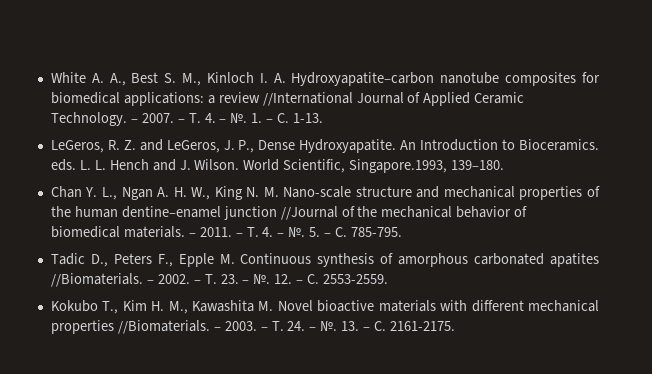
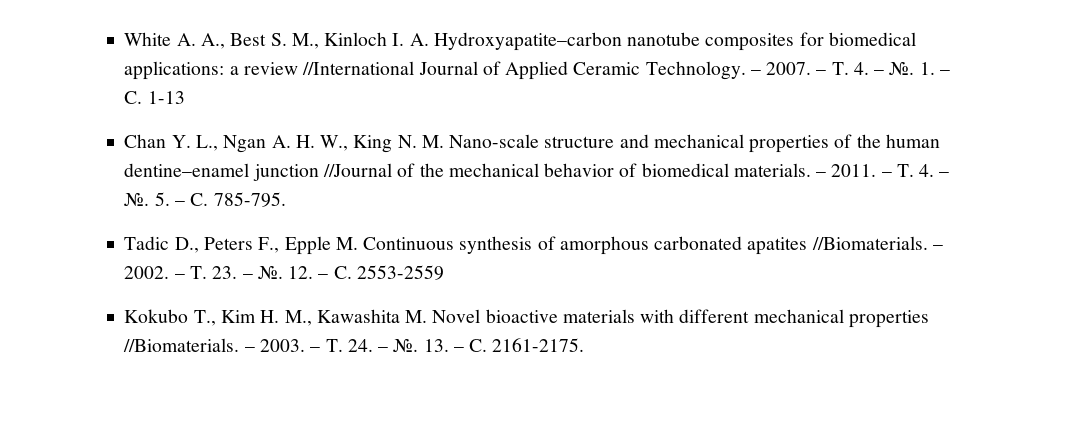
[293,113,324,123] [50,139,599,153] [50,159,505,173] 1-13. // LeGeros, R. Z. and LeGeros, J. P., Dense Hydroxyapatite. An Introduction to Bioceramics. eds. L. L. Hench and J. Wilson. World Scientific, Singapore.1993, 139–180. -> [147,91,185,104] 1-13
[323,274,389,284] 2553-2559. -> [356,265,444,280] 2553-2559

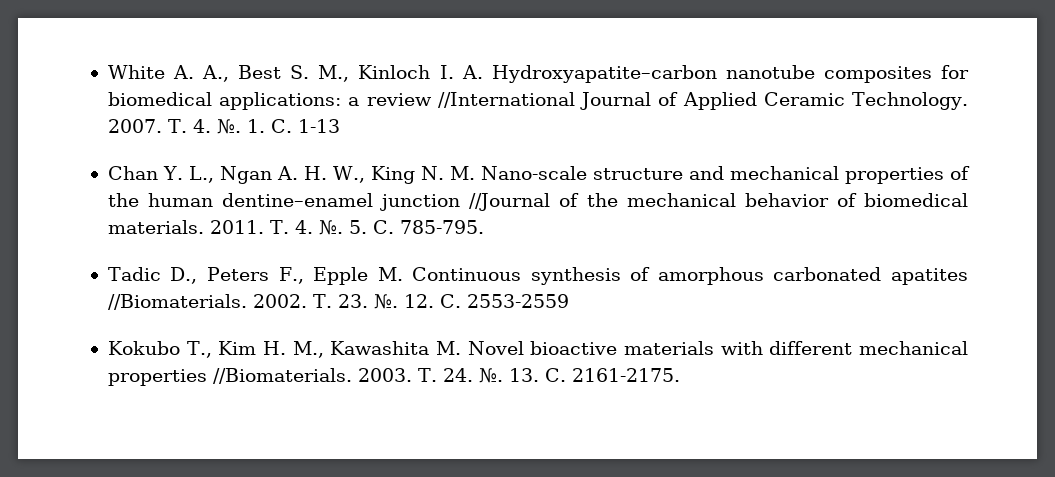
[750,62,885,75] – 2007. – Т. 4. – -> [107,119,211,133] 2007. Т. 4.
[939,70,950,75] – -> (265, 126) none
[816,164,950,177] – 2011. – Т. 4. – -> [209,220,313,234] 2011. Т. 4.
[174,201,185,206] – -> (367, 227) none
[932,245,943,250] [124,266,185,279] – 2002. – -> [252,294,307,308] 2002.
[242,274,253,279] – -> (368, 301) none
[318,274,329,279] – -> (434, 301) none
[244,339,321,352] – 2003. – -> [357,368,412,382] 2003.
[378,347,389,352] – -> (473, 375) none
[453,347,464,352] – -> (539, 375) none

